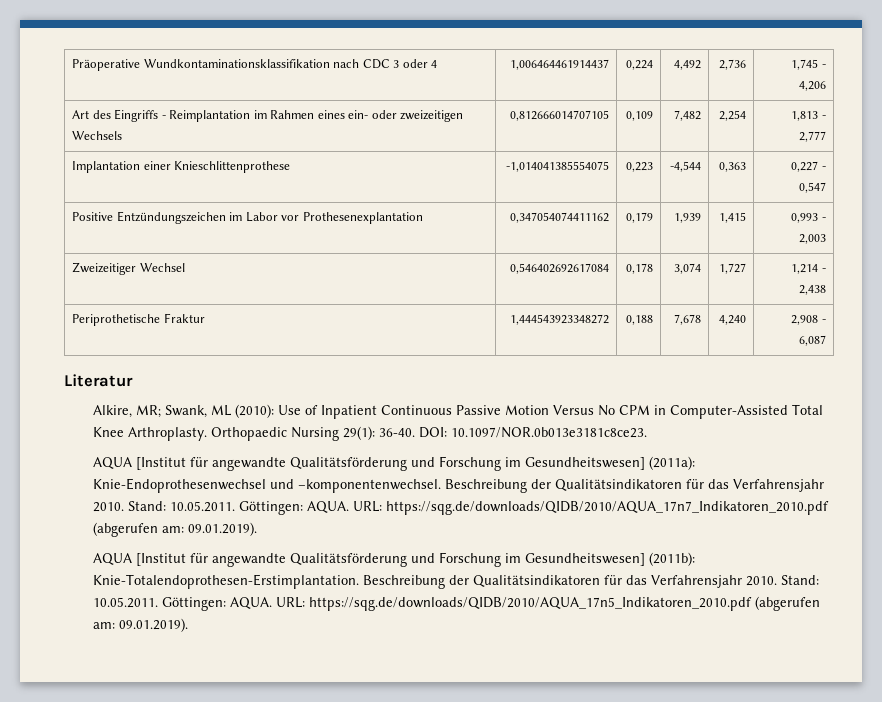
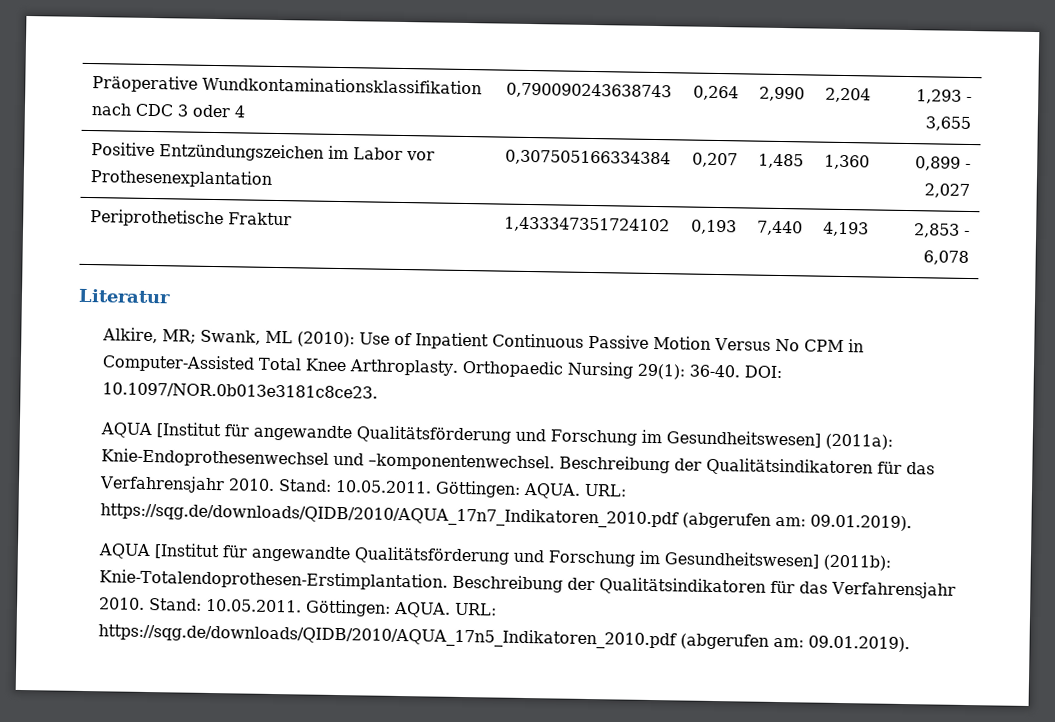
[509,59,609,70] [625,60,653,70] [673,60,701,70] [718,59,746,70] [791,59,826,70] [798,81,826,91] [72,109,464,122] [72,131,123,140] [509,110,609,121] [625,111,653,121] [673,110,701,121] [718,110,746,121] [791,111,826,121] [798,131,826,142] [72,161,291,173] [505,161,609,172] [625,162,653,172] [669,161,701,172] [718,162,746,172] [791,161,826,172] [798,182,826,193] 1,006464461914437 | 0,224 | 4,492 | 2,736 | 1,745 - 4,206 // Art des Eingriffs - Reimplantation im Rahmen eines ein- oder zweizeitigen Wechsels | 0,812666014707105 | 0,109 | 7,482 | 2,254 | 1,813 - 2,777 // Implantation einer Knieschlittenprothese | -1,014041385554075 | 0,223 | -4,544 | 0,363 | 0,227 - 0,547 -> [505,82,672,100] [692,85,739,101] [758,86,805,102] [824,87,871,103] [915,89,972,104] [924,116,971,132] 0,790090243638743 | 0,264 | 2,990 | 2,204 | 1,293 - 3,655
[509,212,609,223] [625,212,653,223] [673,213,701,223] [718,212,746,223] [791,213,826,223] [798,234,826,244] [72,262,185,275] [509,263,609,274] [625,263,653,274] [673,263,701,274] [718,263,746,274] [791,264,826,274] [798,285,826,295] [72,313,205,326] [509,314,609,325] [625,315,653,325] [673,314,701,325] [718,315,746,325] [791,315,826,325] [798,335,826,346] 0,347054074411162 | 0,179 | 1,939 | 1,415 | 0,993 - 2,003 // Zweizeitiger Wechsel | 0,546402692617084 | 0,178 | 3,074 | 1,727 | 1,214 - 2,438 // Periprothetische Fraktur | 1,444543923348272 | 0,188 | 7,678 | 4,240 | 2,908 - 6,087 -> [504,149,671,167] [691,152,738,168] [757,153,804,169] [823,154,870,170] [914,156,971,171] [923,183,970,199] [90,209,293,228] [503,216,670,234] [690,219,737,235] [756,220,803,236] [822,221,869,237] [913,223,970,238] [922,250,969,265] 0,307505166334384 | 0,207 | 1,485 | 1,360 | 0,899 - 2,027 // Periprothetische Fraktur | 1,433347351724102 | 0,193 | 7,440 | 4,193 | 2,853 - 6,078

